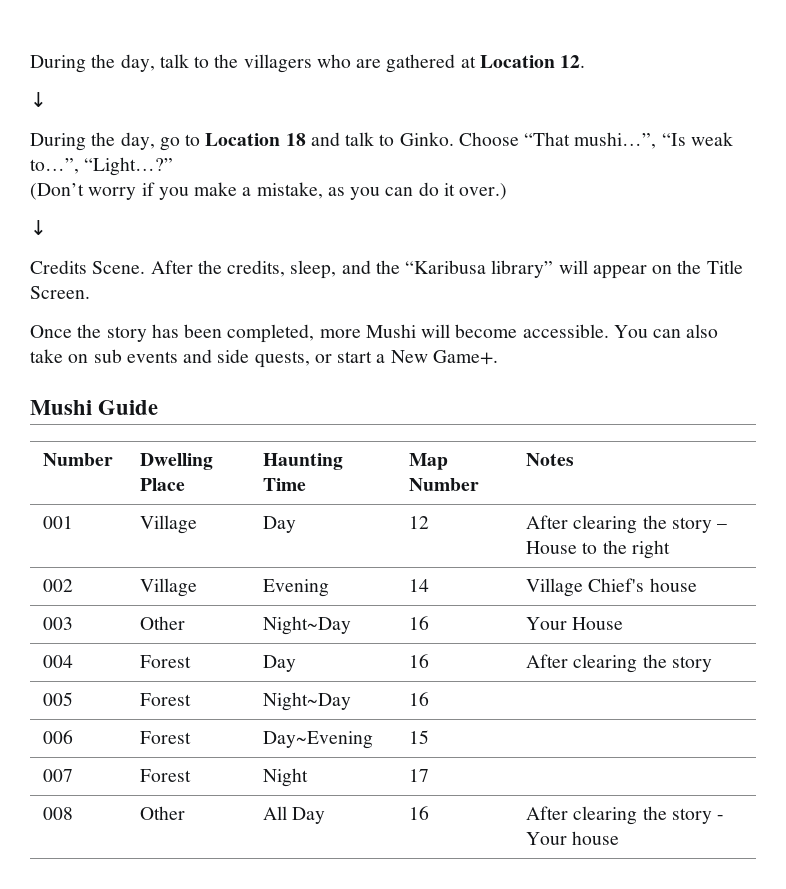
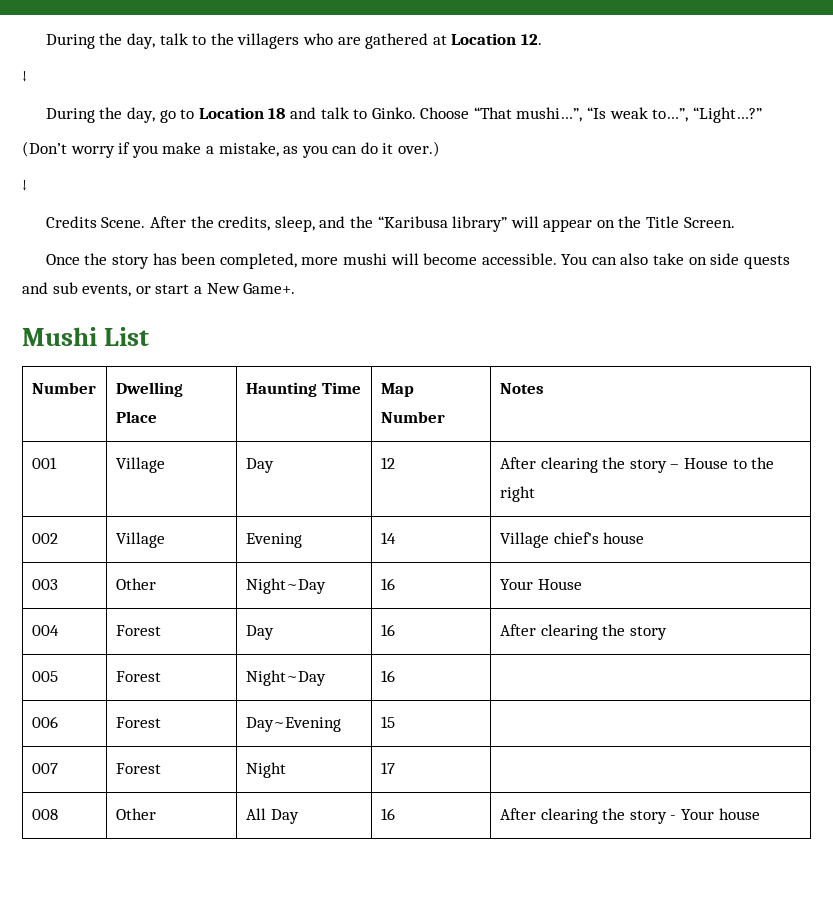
[365,324,416,338] Mushi -> [342,253,387,265] mushi
[93,349,310,368] sub events and side quests, -> [710,253,790,269] [22,282,132,297] side quests and sub events,
[98,400,159,415] Guide -> [104,327,150,346] List
[588,578,645,592] Chief's -> [553,532,599,544] chief's

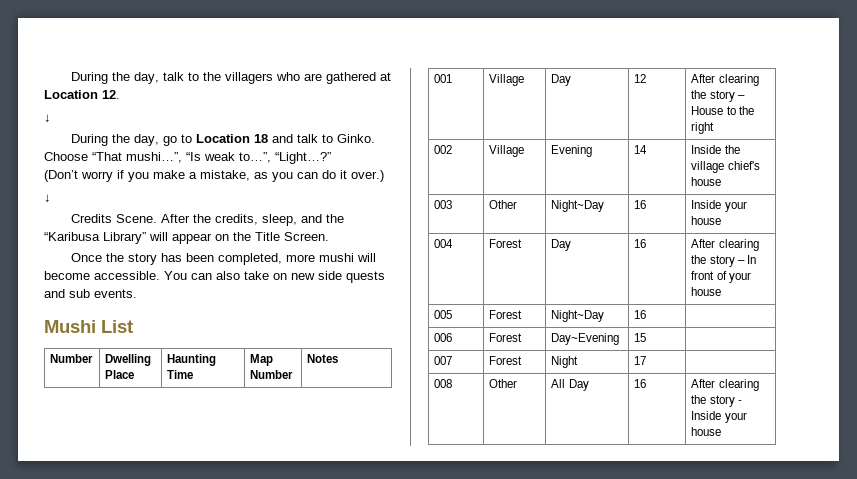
[452,216,508,232] library” -> [103,232,146,244] Library”
(707, 261) none -> [291,273,315,280] new
[82,283,296,297] events, or start a New Game+. -> [94,289,137,298] events.
[499,532,549,548] Village -> [691,145,740,154] [691,161,725,173] Inside the village
[499,579,582,590] Your House -> [691,200,747,212] [691,216,722,225] Inside your house
(667, 633) none -> [737,255,756,264] [691,271,751,283] [691,287,722,296] – In front of your house
[680,809,714,820] Your -> [691,411,747,423] Inside your

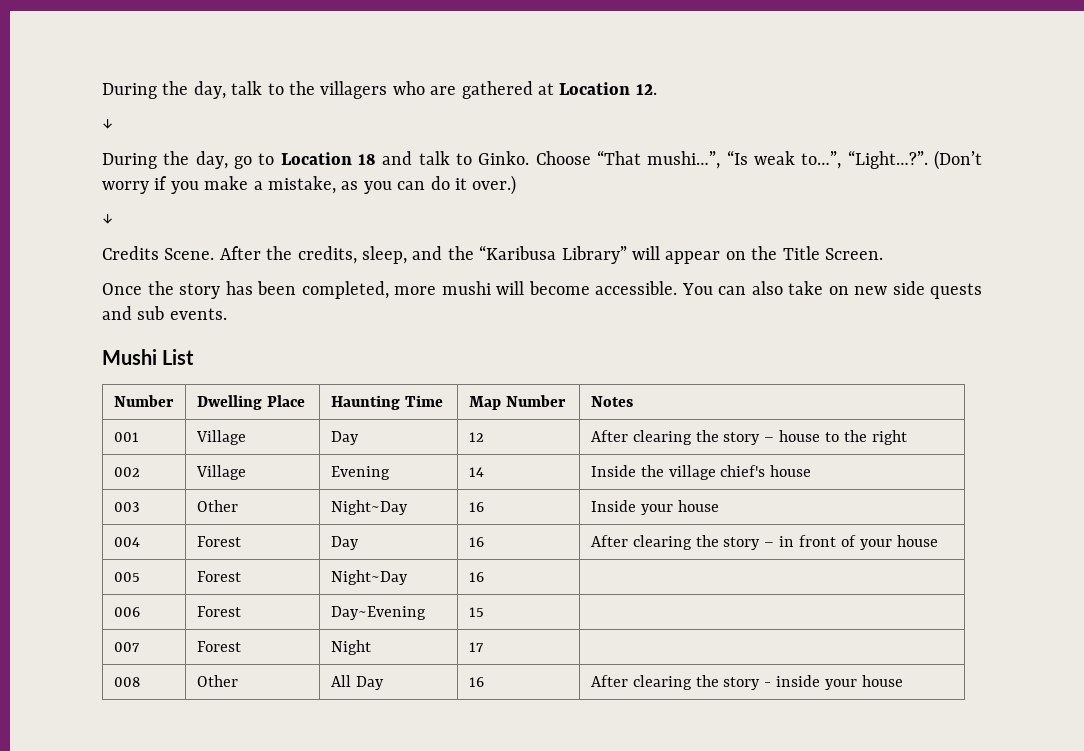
[275,152,331,164] “Light…?” // -> [847,150,928,169] “Light…?”.
[691,106,724,115] House -> [779,430,821,442] house
[746,255,756,264] In -> [779,536,795,547] in
[691,411,722,420] Inside -> [776,675,821,687] inside

